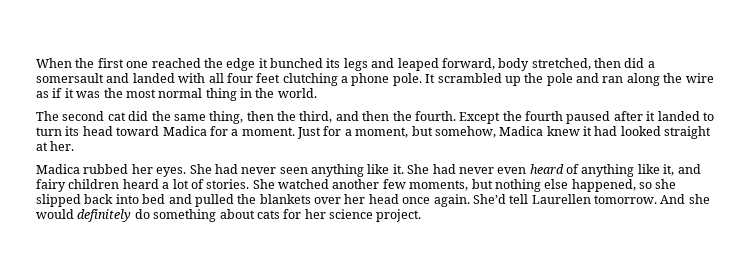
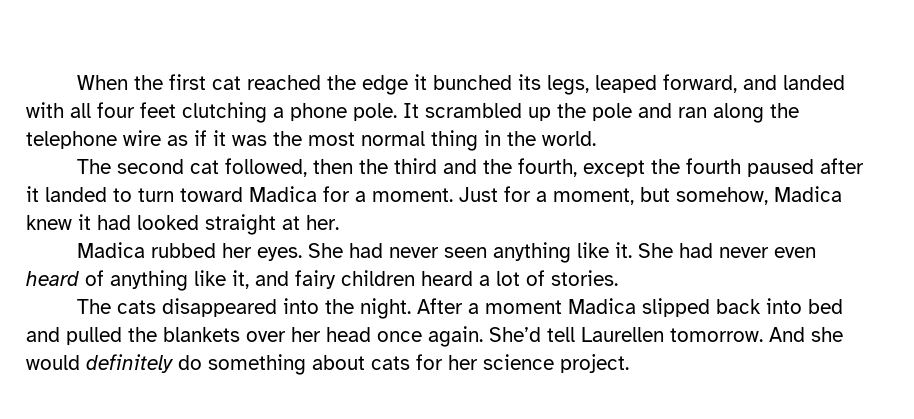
[126,61,149,68] one -> [212,76,242,90] cat
[343,58,655,71] [36,73,104,83] legs and leaped forward, body stretched, then did a somersault -> [547,74,738,95] legs, leaped forward,
(683, 78) none -> [26,131,117,149] telephone
[128,111,501,124] did the same thing, then the third, and then the fourth. Except -> [225,158,646,177] followed, then the third and the fourth, except
[65,126,113,136] its head -> (174, 195) none
[252,179,677,192] She watched another few moments, but nothing else happened, so she -> [77,298,637,319] // The cats disappeared into the night. After a moment Madica

